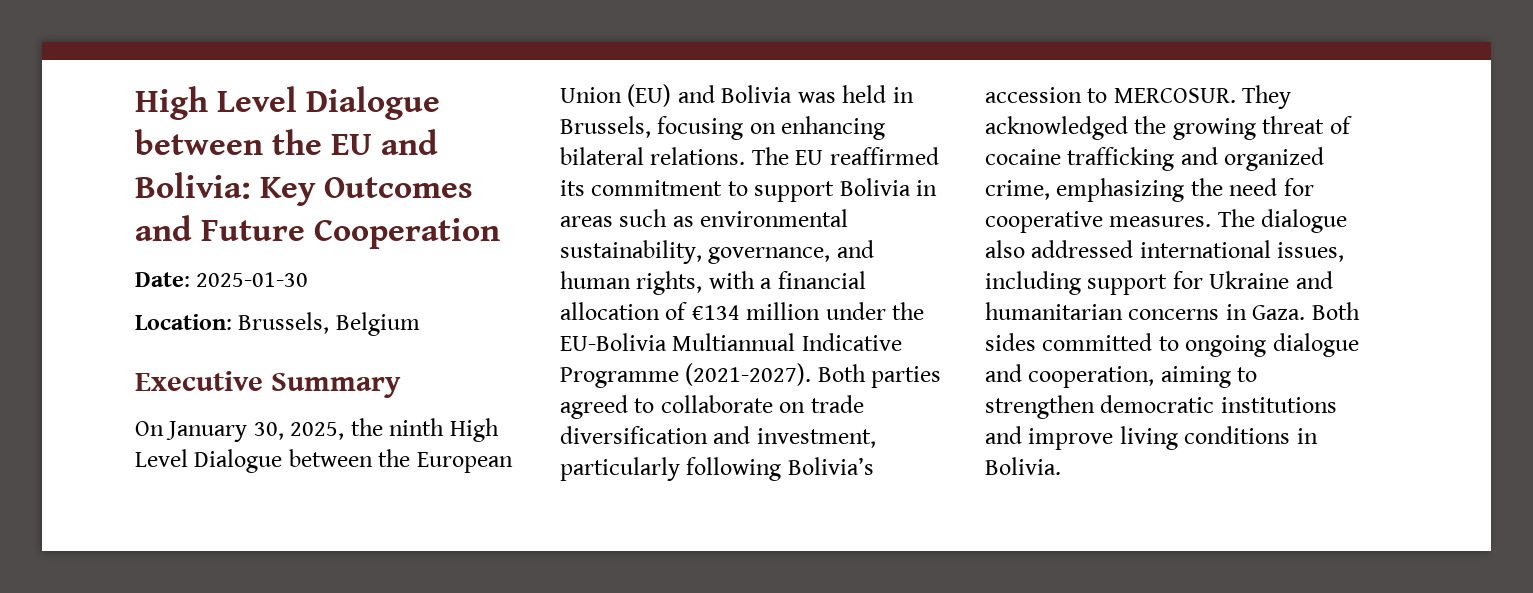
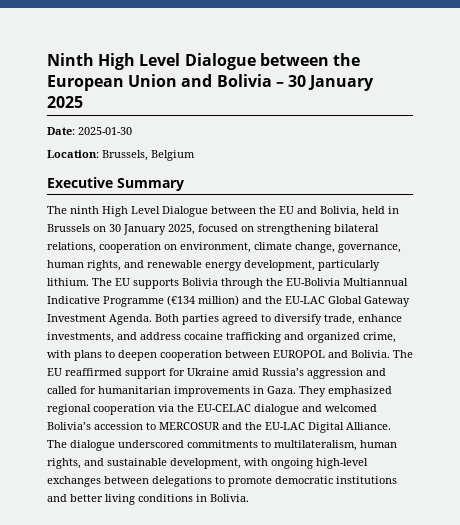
[135,86,441,120] [135,129,439,155] [135,172,474,206] [135,215,501,249] High Level Dialogue between the EU and Bolivia: Key Outcomes and Future Cooperation -> [47,53,360,70] [47,74,375,91] [47,96,83,108] Ninth High Level Dialogue between the European Union and Bolivia – 30 January 2025
[135,418,383,442] On January 30, 2025, the -> [47,206,67,214] The
[416,452,513,473] [560,84,914,107] [560,116,886,140] [560,147,939,165] [560,178,938,202] [560,209,849,227] [560,240,874,264] [560,271,866,295] [560,302,886,320] European Union (EU) and Bolivia was held in Brussels, focusing on enhancing bilateral relations. The EU reaffirmed its commitment to support Bolivia in areas such as environmental sustainability, governance, and human rights, with a financial allocation of €134 million under -> [279,206,399,217] [47,224,379,235] [47,242,401,253] [47,260,380,271] [47,278,263,289] EU and Bolivia, held in Brussels on 30 January 2025, focused on strengthening bilateral relations, cooperation on environment, climate change, governance, human rights, and renewable energy development, particularly lithium. The EU supports Bolivia through
[685,363,942,388] [560,395,864,419] [560,426,876,448] [560,457,874,481] [985,85,1292,109] [985,116,1352,140] (2021-2027). Both parties agreed to collaborate on trade diversification and investment, particularly following Bolivia’s accession to MERCOSUR. They acknowledged the growing threat of -> [167,295,410,307] [47,314,402,325] [47,332,181,343] (€134 million) and the EU-LAC Global Gateway Investment Agenda. Both parties agreed to diversify trade, enhance investments, and address
[1056,178,1314,202] [985,209,1348,233] [985,240,1345,262] [985,271,1333,295] [985,302,1360,320] [985,333,1359,357] [985,364,1258,388] [985,395,1095,419] emphasizing the need for cooperative measures. The dialogue also addressed international issues, including support for Ukraine and humanitarian concerns in Gaza. Both sides committed to ongoing dialogue and cooperation, aiming to strengthen -> [47,350,413,361] [47,368,386,379] [47,386,392,397] [47,404,377,415] [47,422,391,433] [47,440,397,451] [47,458,368,469] [47,476,272,487] with plans to deepen cooperation between EUROPOL and Bolivia. The EU reaffirmed support for Ukraine amid Russia’s aggression and called for humanitarian improvements in Gaza. They emphasized regional cooperation via the EU-CELAC dialogue and welcomed Bolivia’s accession to MERCOSUR and the EU-LAC Digital Alliance. The dialogue underscored commitments to multilateralism, human rights, and sustainable development, with ongoing high-level exchanges between delegations to promote
[1028,428,1114,450] improve -> [70,494,103,502] better

